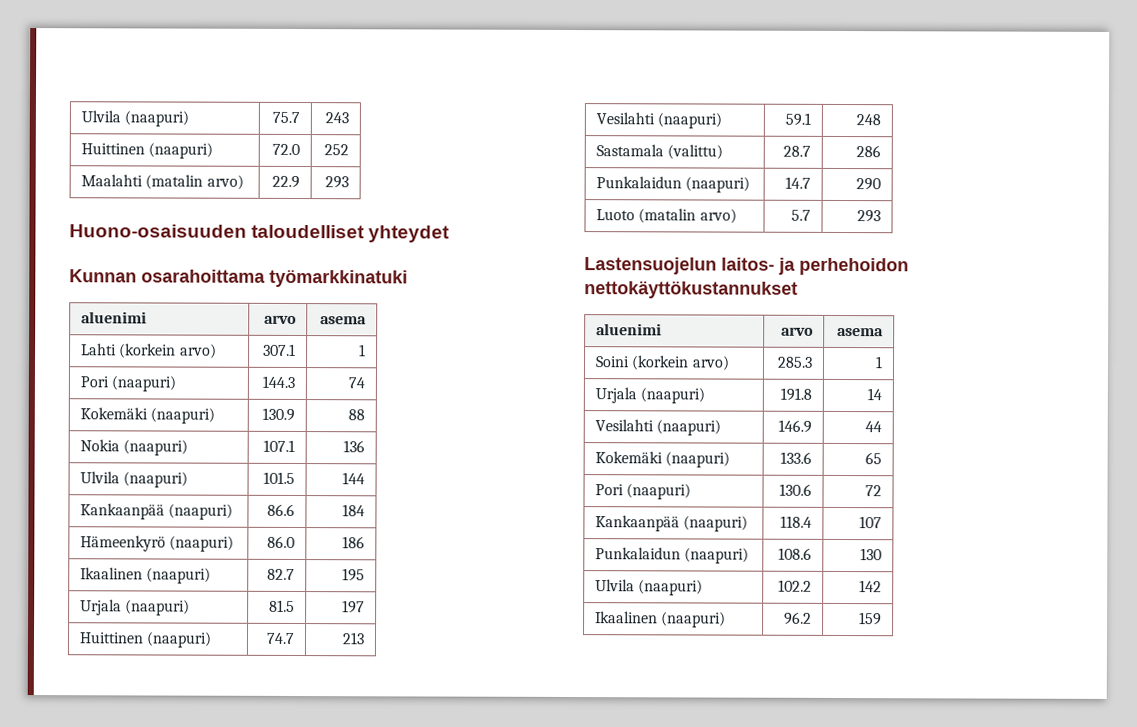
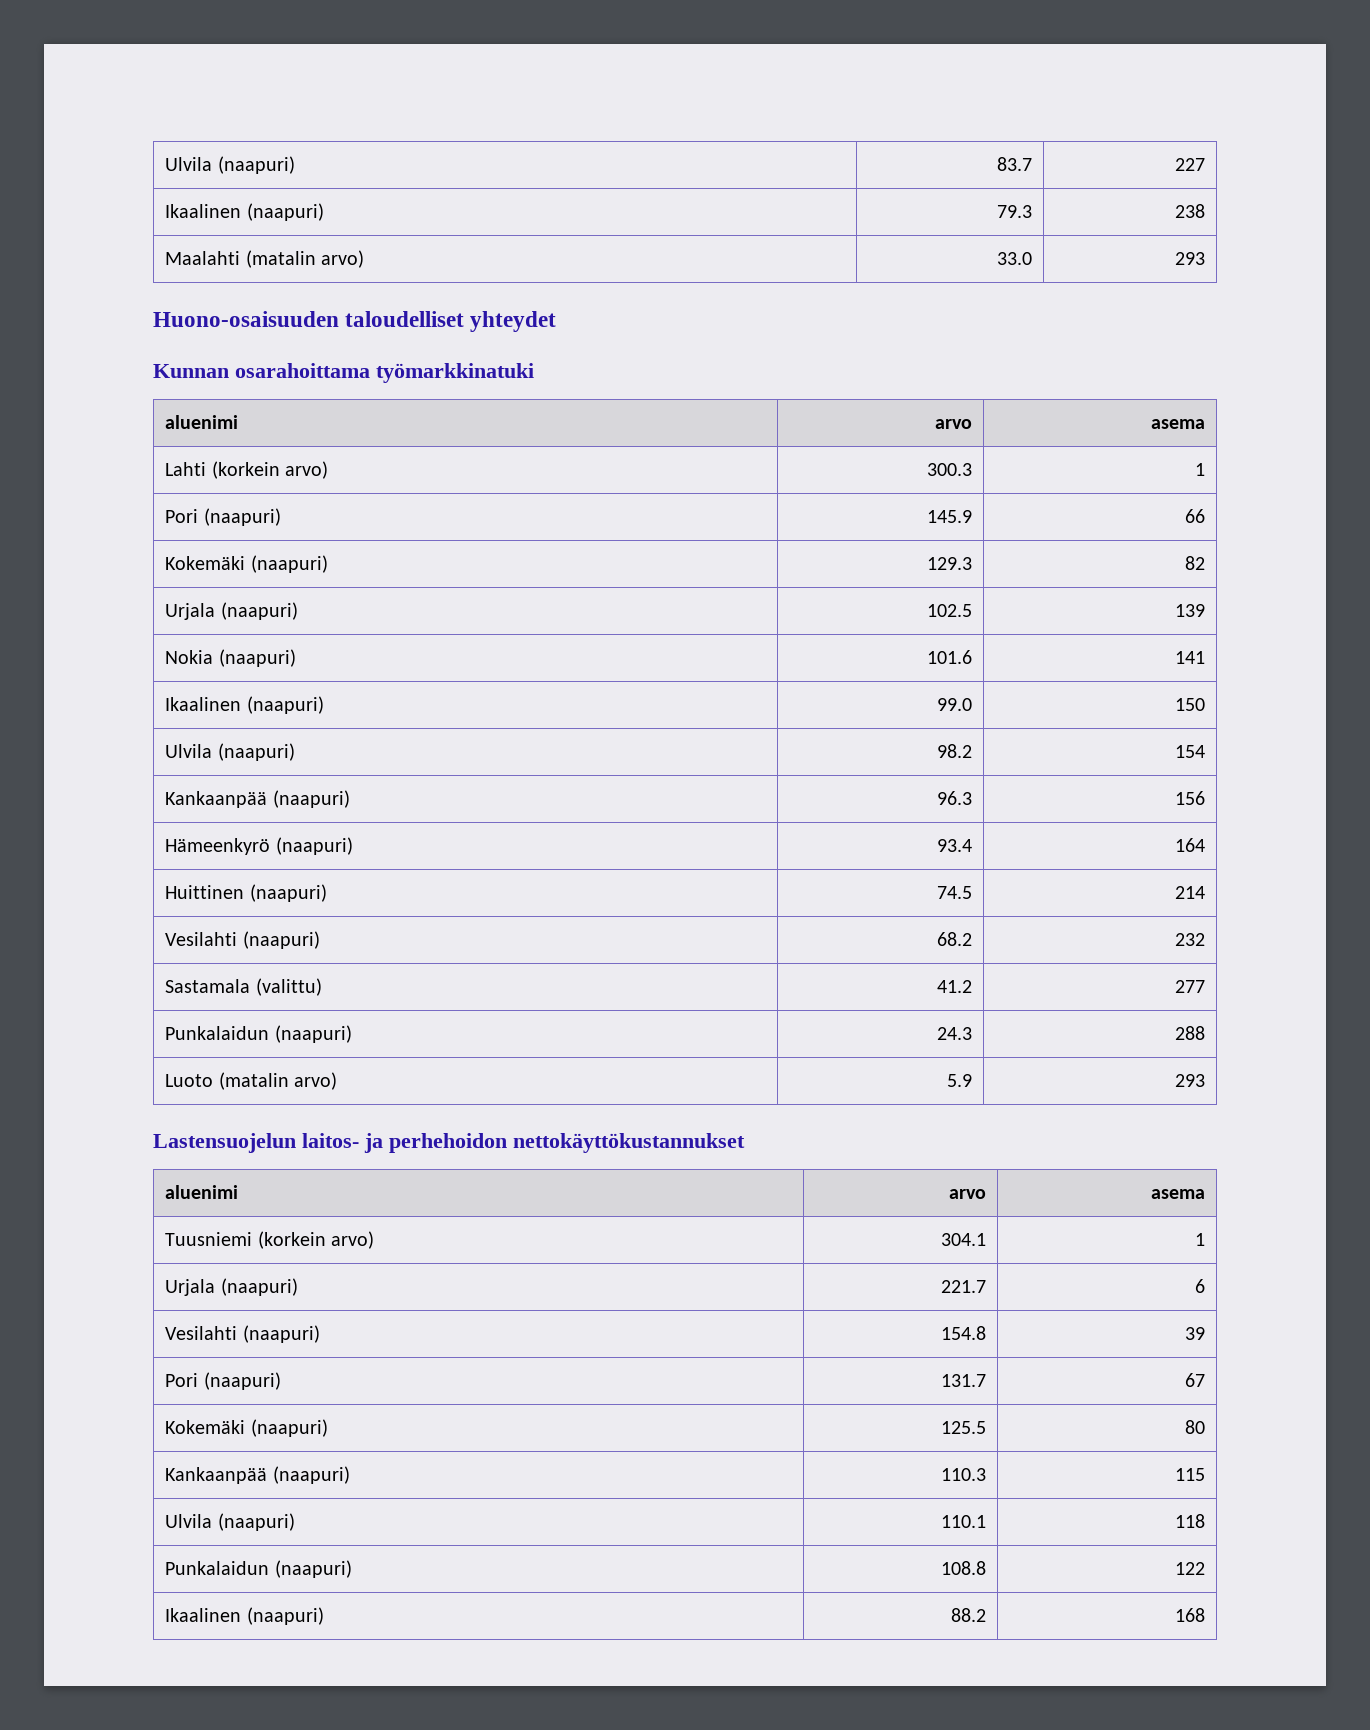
[81,110,190,127] [271,111,300,124] [324,112,349,124] [81,142,214,159] [271,143,300,156] [323,144,349,156] Ulvila (naapuri) | 75.7 | 243 // Huittinen (naapuri) | 72.0 | 252 -> [165,156,295,174] [996,157,1032,171] [1174,158,1205,171] [165,203,324,221] [996,205,1032,218] [1174,204,1205,218] Ulvila (naapuri) | 83.7 | 227 // Ikaalinen (naapuri) | 79.3 | 238
[271,175,300,189] 22.9 -> [996,252,1032,265] 33.0
[262,343,296,356] 307.1 -> [926,463,972,476] 300.3
[261,375,295,388] [347,377,365,389] [80,407,216,424] [261,407,295,421] [347,409,365,421] [80,439,189,456] [262,439,295,452] [342,440,365,453] [80,471,189,488] [262,471,295,484] [341,472,365,485] [80,503,234,520] [266,503,295,516] [341,504,365,517] 144.3 | 74 // Kokemäki (naapuri) | 130.9 | 88 // Nokia (naapuri) | 107.1 | 136 // Ulvila (naapuri) | 101.5 | 144 // Kankaanpää (naapuri) | 86.6 | 184 -> [926,510,972,523] [1184,509,1205,523] [165,555,328,573] [926,557,972,570] [1184,556,1205,570] [165,602,298,620] [926,604,972,617] [1174,604,1205,617] [165,649,296,667] [926,650,972,664] [1174,651,1205,664] [165,696,324,714] [936,698,972,711] [1174,698,1205,711] [165,743,295,761] [936,744,972,758] [1174,745,1205,758] [165,790,350,808] [936,791,972,805] [1174,791,1205,805] 145.9 | 66 // Kokemäki (naapuri) | 129.3 | 82 // Urjala (naapuri) | 102.5 | 139 // Nokia (naapuri) | 101.6 | 141 // Ikaalinen (naapuri) | 99.0 | 150 // Ulvila (naapuri) | 98.2 | 154 // Kankaanpää (naapuri) | 96.3 | 156
[266,535,295,548] [341,536,365,549] [80,567,212,584] [266,568,295,580] [341,568,365,582] [80,599,191,616] [268,599,295,612] [341,600,365,614] [79,631,213,648] [265,632,295,644] [341,632,365,645] [596,112,723,129] [784,112,811,126] [855,114,881,126] 86.0 | 186 // Ikaalinen (naapuri) | 82.7 | 195 // Urjala (naapuri) | 81.5 | 197 // Huittinen (naapuri) | 74.7 | 213 // Vesilahti (naapuri) | 59.1 | 248 -> [936,839,972,852] [1174,838,1205,852] [165,884,327,902] [936,886,972,899] [1174,886,1205,899] [165,931,320,949] [936,932,972,946] [1174,933,1205,946] 93.4 | 164 // Huittinen (naapuri) | 74.5 | 214 // Vesilahti (naapuri) | 68.2 | 232
[782,145,811,157] [855,145,881,158] [596,176,751,193] [784,176,811,189] [855,178,881,191] 28.7 | 286 // Punkalaidun (naapuri) | 14.7 | 290 -> [936,980,972,993] [1174,980,1205,993] [165,1025,352,1043] [936,1027,972,1040] [1174,1026,1205,1040] 41.2 | 277 // Punkalaidun (naapuri) | 24.3 | 288
[790,209,811,221] 5.7 -> [946,1074,972,1087] 5.9
[595,355,730,371] [776,356,813,368] Soini (korkein arvo) | 285.3 -> [165,1231,375,1249] [940,1233,986,1246] Tuusniemi (korkein arvo) | 304.1
[779,387,812,401] [866,388,882,401] [595,419,722,436] [777,419,812,433] [864,421,882,433] [595,451,731,468] [779,451,812,464] [864,452,882,465] [595,483,692,500] [778,483,812,496] [864,485,882,497] [595,515,749,532] [779,515,812,528] [858,516,882,529] [595,547,750,564] [777,547,812,560] [859,548,882,561] [595,579,704,596] [777,579,812,592] [858,580,882,593] [595,611,727,628] [783,611,812,625] [858,612,882,626] 191.8 | 14 // Vesilahti (naapuri) | 146.9 | 44 // Kokemäki (naapuri) | 133.6 | 65 // Pori (naapuri) | 130.6 | 72 // Kankaanpää (naapuri) | 118.4 | 107 // Punkalaidun (naapuri) | 108.6 | 130 // Ulvila (naapuri) | 102.2 | 142 // Ikaalinen (naapuri) | 96.2 | 159 -> [940,1280,986,1293] [1194,1279,1205,1293] [165,1325,320,1343] [940,1326,986,1340] [1184,1327,1205,1340] [165,1372,281,1390] [940,1374,986,1387] [1184,1373,1205,1387] [165,1419,328,1437] [940,1421,986,1434] [1184,1420,1205,1434] [165,1466,350,1484] [940,1468,986,1481] [1174,1468,1205,1481] [165,1513,295,1531] [940,1515,986,1528] [1174,1514,1205,1528] [165,1560,352,1578] [940,1561,986,1575] [1174,1562,1205,1575] [165,1607,324,1625] [950,1608,986,1622] [1174,1608,1205,1622] 221.7 | 6 // Vesilahti (naapuri) | 154.8 | 39 // Pori (naapuri) | 131.7 | 67 // Kokemäki (naapuri) | 125.5 | 80 // Kankaanpää (naapuri) | 110.3 | 115 // Ulvila (naapuri) | 110.1 | 118 // Punkalaidun (naapuri) | 108.8 | 122 // Ikaalinen (naapuri) | 88.2 | 168

